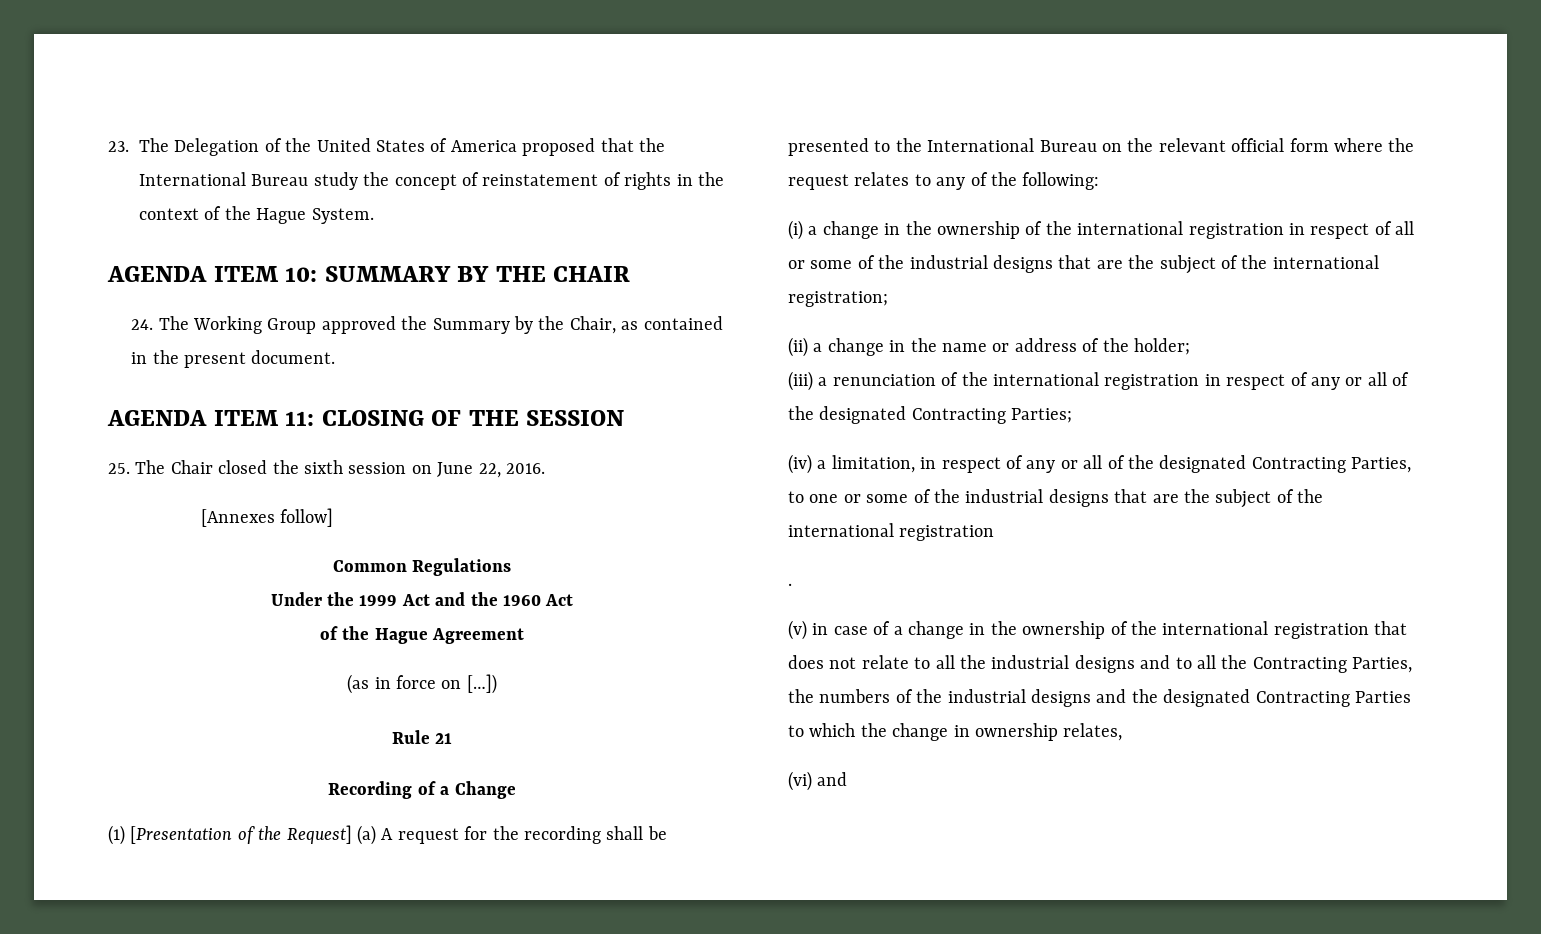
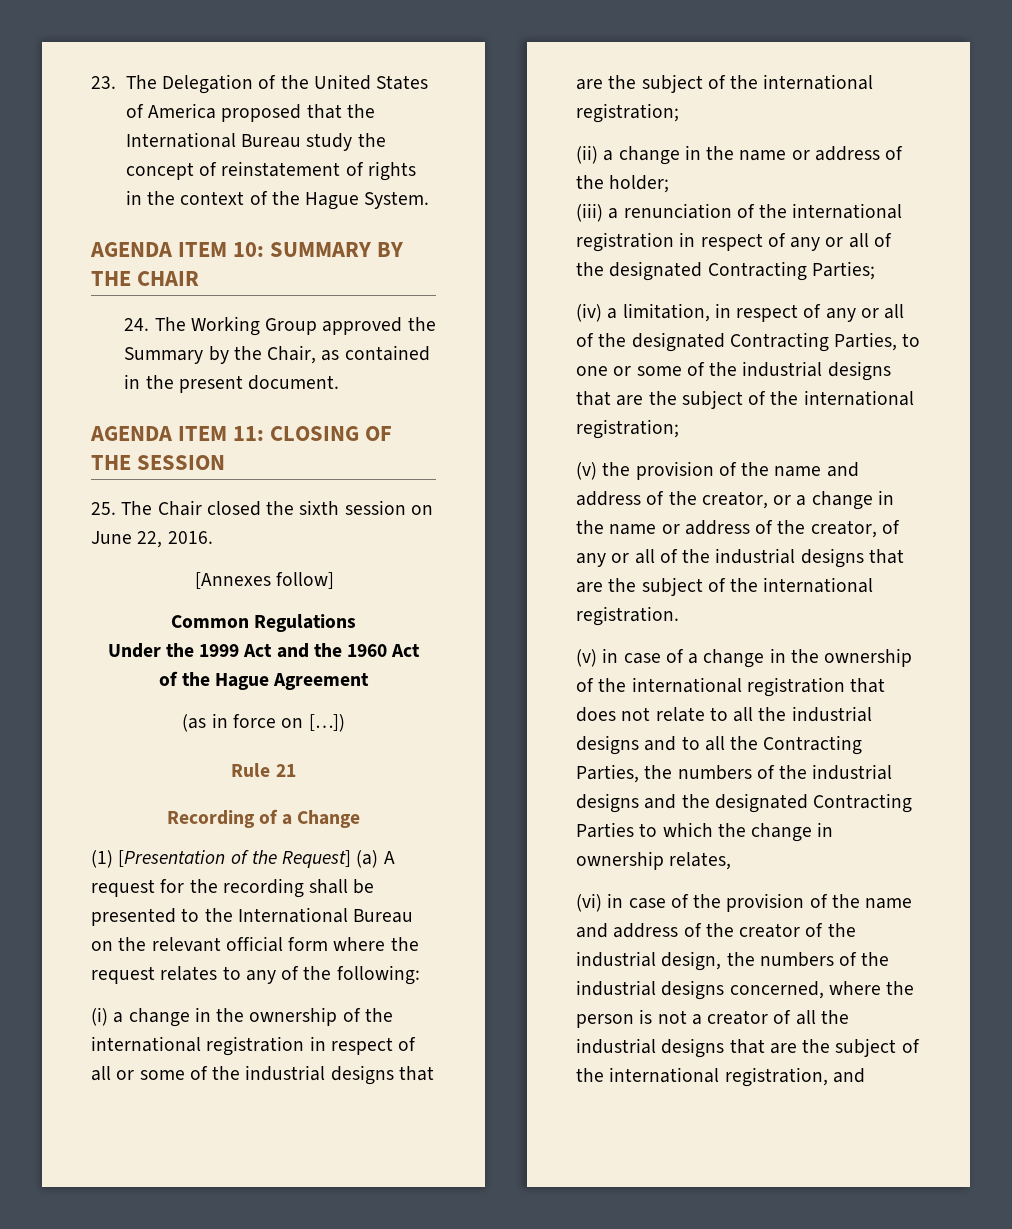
[899,525,995,541] [788,583,792,586] registration // . -> [576,419,679,439] [576,461,859,480] [576,490,894,510] [576,520,900,538] [576,548,904,568] [576,577,874,596] [576,606,679,626] registration; // (v) the provision of the name and address of the creator, or a change in the name or address of the creator, of any or all of the industrial designs that are the subject of the international registration.
(812, 781) none -> [607,893,913,912] [576,923,856,938] [576,951,890,971] [576,980,915,1000] [576,1009,849,1028] [576,1038,920,1058] [576,1067,828,1087] in case of the provision of the name and address of the creator of the industrial design, the numbers of the industrial designs concerned, where the person is not a creator of all the industrial designs that are the subject of the international registration,

